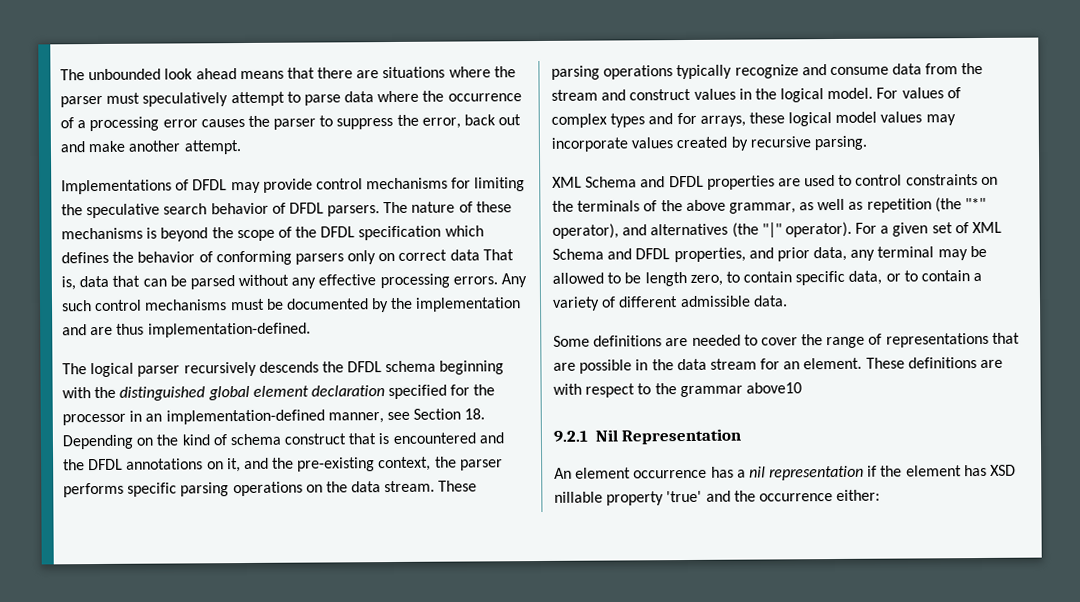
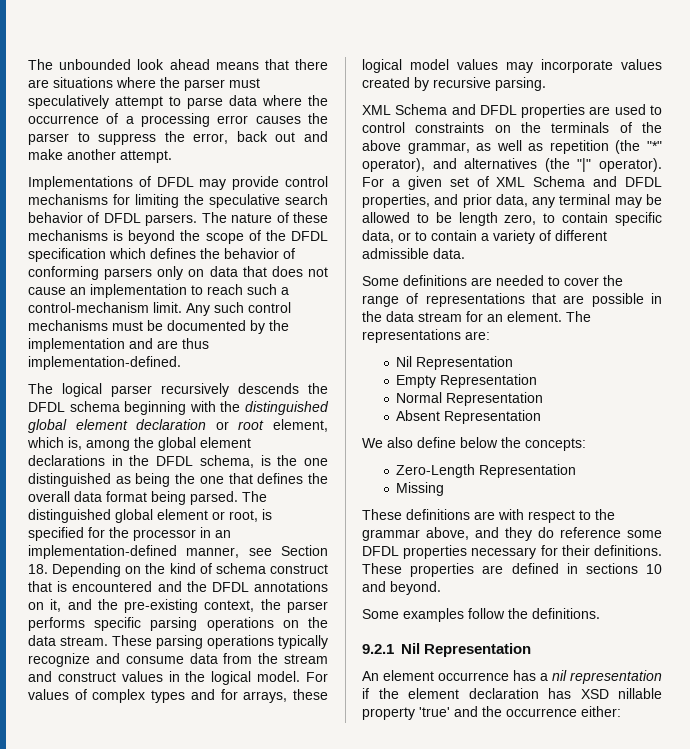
[398,249,514,261] [61,273,498,291] correct data That is, data that can be parsed without any effective processing errors. -> [209,266,328,277] [28,284,289,298] [28,302,182,313] data that does not cause an implementation to reach such a control-mechanism limit.
(385, 391) none -> [215,419,328,432] [27,437,251,451] [28,455,329,468] [28,473,329,487] [28,491,267,505] [28,509,272,523] or root element, which is, among the global element declarations in the DFDL schema, is the one distinguished as being the one that defines the overall data format being parsed. The distinguished global element or root, is
(863, 363) none -> [566,311,591,322] [362,329,490,343] [396,356,514,370] [396,374,538,388] [396,392,544,406] [396,410,542,424] [362,437,586,451] [396,464,577,478] [396,482,445,496] The representations are: // Nil Representation // Empty Representation // Normal Representation // Absent Representation // We also define below the concepts: // Zero-Length Representation // Missing //
[745,382,802,394] above10 -> [426,527,662,541] [362,545,662,559] [362,563,662,577] [362,581,441,595] [362,608,600,622] above, and they do reference some DFDL properties necessary for their definitions. These properties are defined in sections 10 and beyond. // Some examples follow the definitions.
(962, 471) none -> [468,688,539,699] declaration

